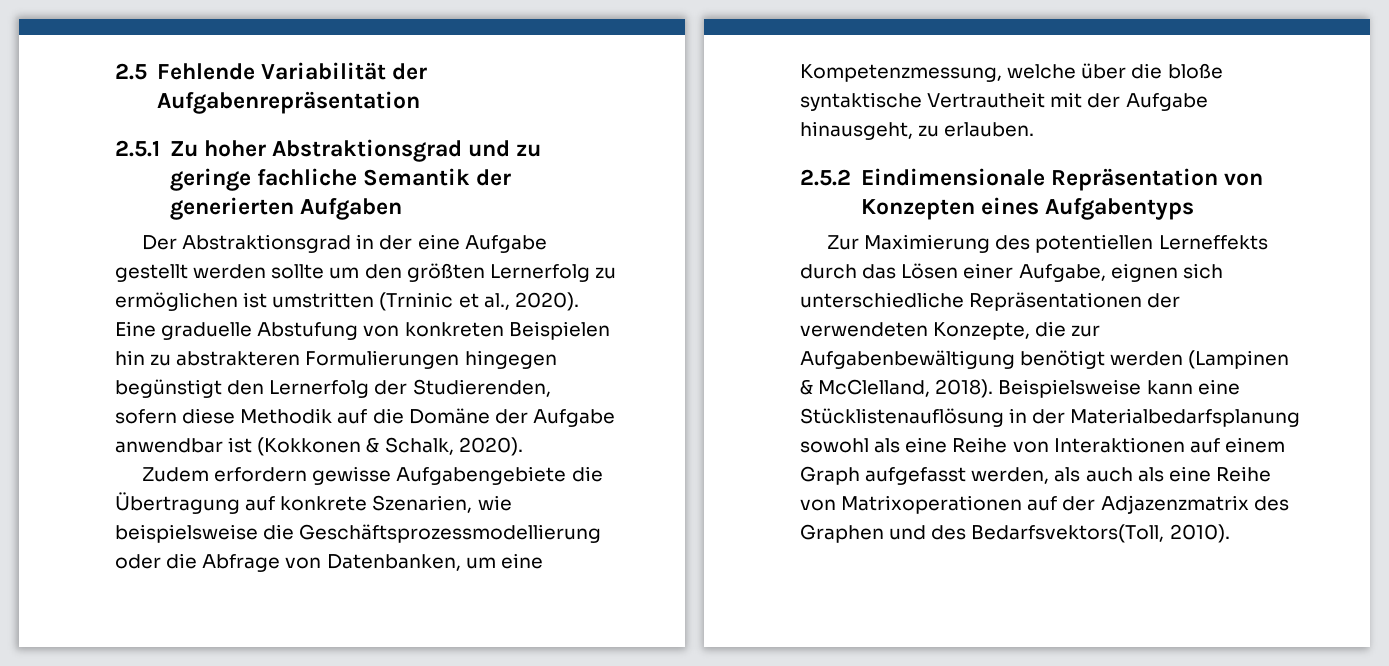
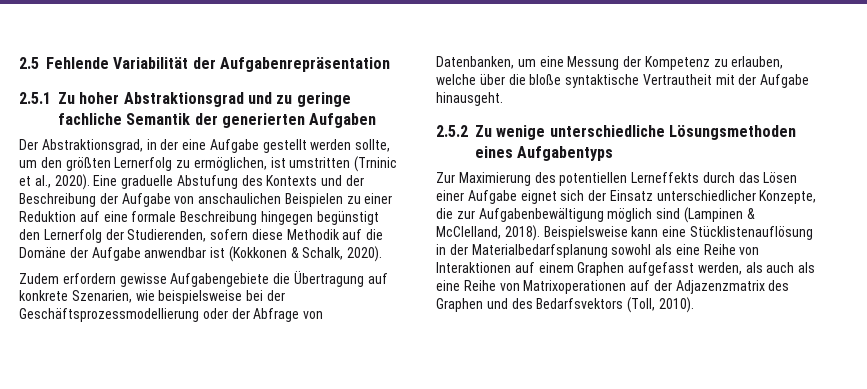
[182,234,352,253] Abstraktionsgrad -> [41,139,143,153] Abstraktionsgrad,
[271,264,325,279] sollte -> [355,139,391,152] sollte,
[115,292,238,311] ermöglichen -> [193,157,267,171] ermöglichen,
[363,321,610,340] [115,350,460,369] von konkreten Beispielen hin zu abstrakteren Formulierungen -> [241,175,365,186] [19,193,393,207] [19,211,258,225] des Kontexts und der Beschreibung der Aufgabe von anschaulichen Beispielen zu einer Reduktion auf eine formale Beschreibung
[263,524,295,540] die -> [246,290,285,301] bei der
[166,553,198,569] die -> [231,308,250,319] der
[800,64,1002,82] Kompetenzmessung, -> [567,56,784,70] Messung der Kompetenz zu erlauben,
[800,121,1035,140] [800,168,1263,191] [860,199,975,220] hinausgeht, zu erlauben. // 2.5.2 Eindimensionale Repräsentation von Konzepten -> [436,92,503,106] [436,125,796,140] hinausgeht. // 2.5.2 Zu wenige unterschiedliche Lösungsmethoden
[1018,263,1223,282] [800,292,1181,311] [800,322,928,337] Aufgabe, eignen sich unterschiedliche Repräsentationen der verwendeten -> [467,190,756,204] Aufgabe eignet sich der Einsatz unterschiedlicher
[1020,350,1184,369] benötigt werden -> [607,208,681,222] möglich sind
[800,466,860,485] Graph -> [577,262,625,276] Graphen
[971,524,1165,543] Bedarfsvektors(Toll, -> [536,297,656,313] Bedarfsvektors (Toll,

